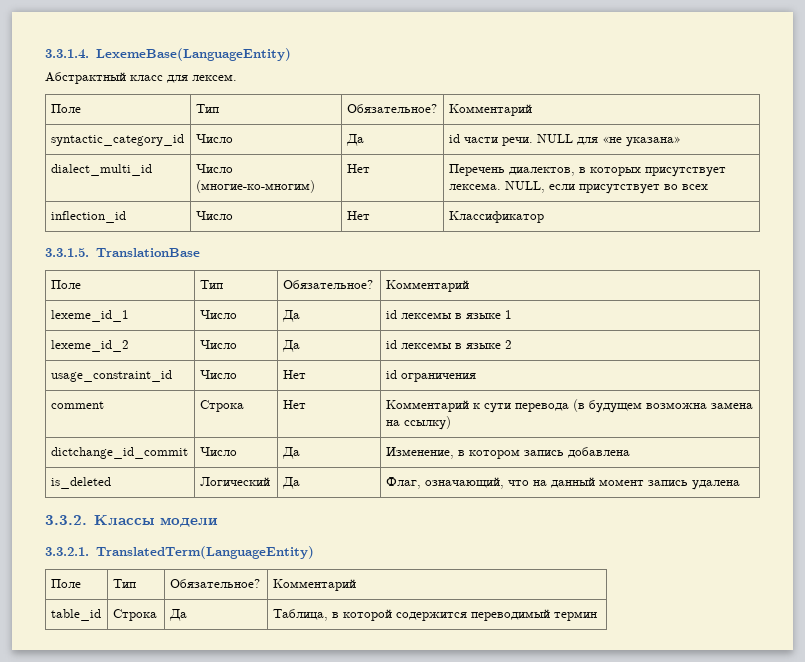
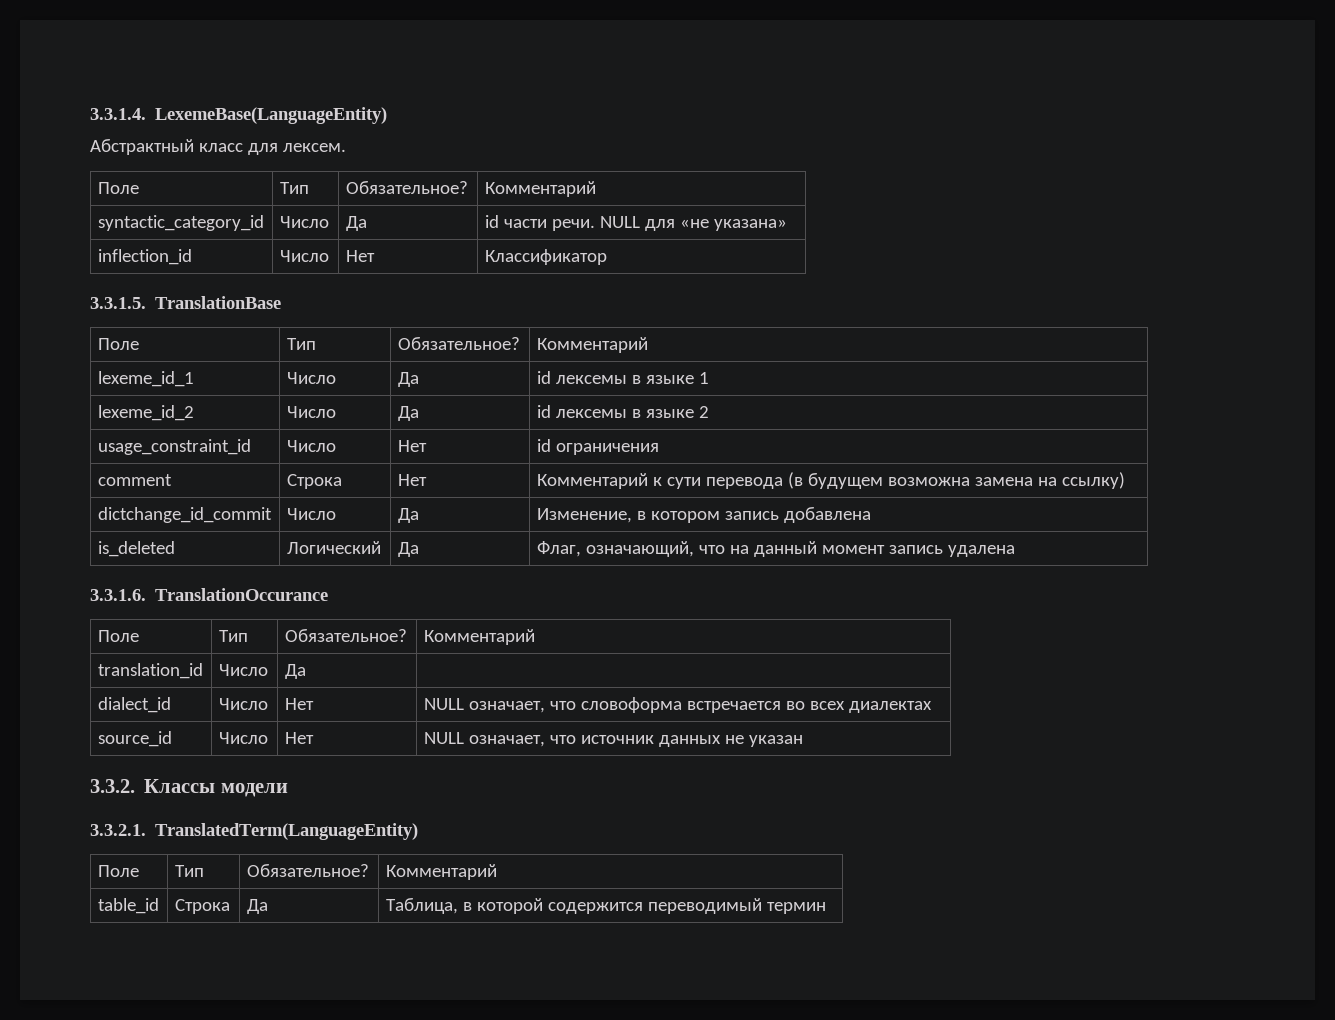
[50,164,152,176] [195,164,233,173] [195,180,315,193] [346,164,370,173] [448,164,726,177] [448,181,708,194] // dialect_multi_id | Число (многие-ко-многим) | Нет | Перечень диалектов, в которых присутствует лексема. NULL, если присутствует во всех -> (787, 225) none
(740, 485) none -> [90,588,329,601] [97,630,139,642] [218,630,248,642] [284,629,407,642] [423,629,535,645] [97,663,203,679] [218,664,268,676] [284,664,306,679] [97,697,171,713] [218,698,268,710] [284,698,314,710] [423,697,932,713] [97,731,172,747] [218,732,268,744] [284,732,314,744] [423,732,803,747] // 3.3.1.6. TranslationOccurance // Поле | Тип | Обязательное? | Комментарий // translation_id | Число | Да | // dialect_id | Число | Нет | NULL означает, что словоформа встречается во всех диалектах // source_id | Число | Нет | NULL означает, что источник данных не указан

